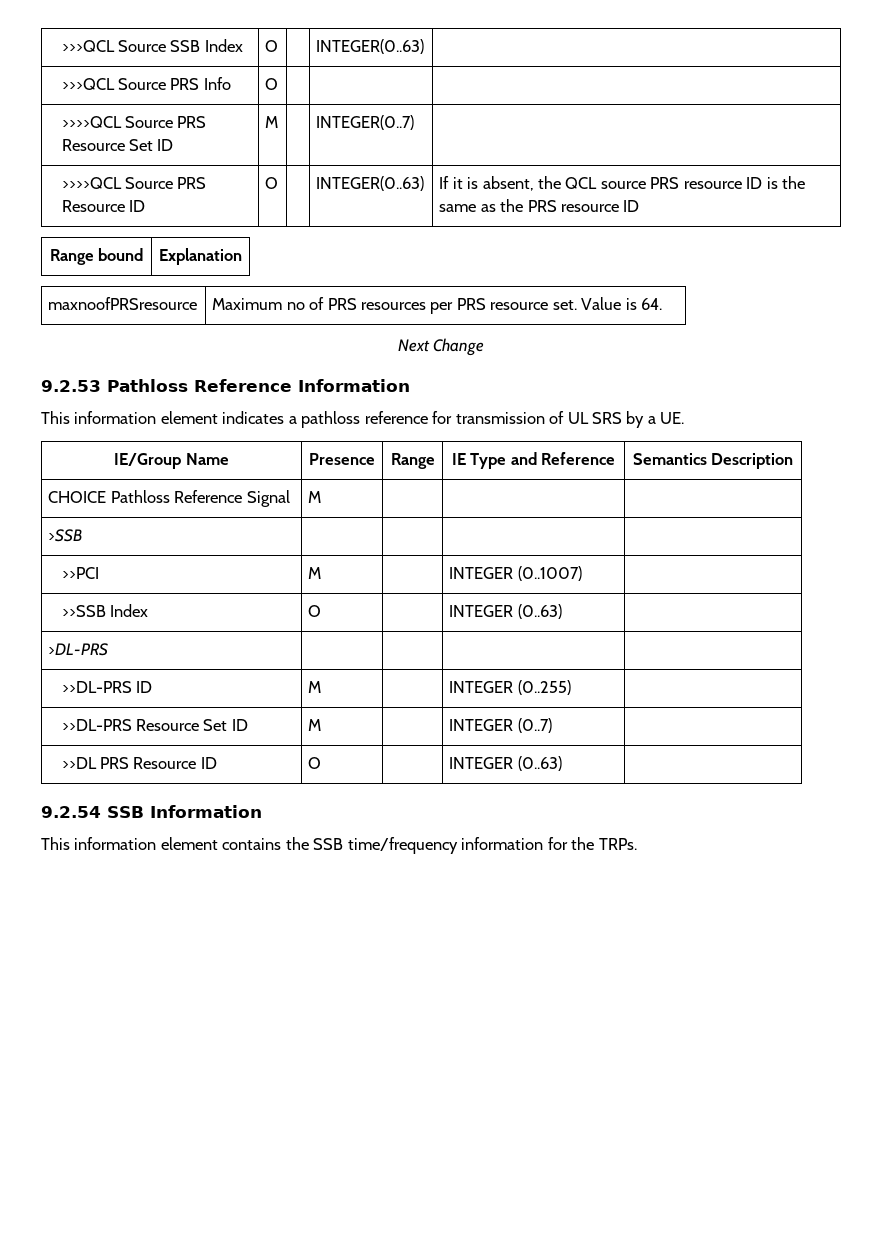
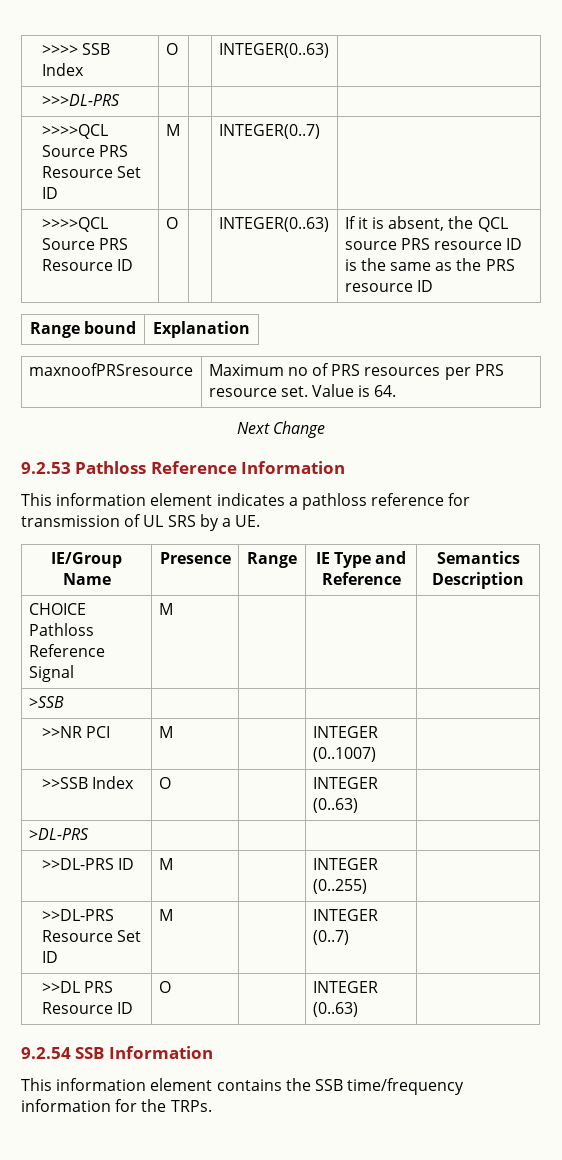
[61,40,167,52] >>>QCL Source -> [41,45,78,55] >>>>
[61,77,231,90] [265,78,279,90] >>>QCL Source PRS Info | O -> [41,94,120,106] >>>DL-PRS |
[61,567,99,579] >>PCI -> [41,726,111,738] >>NR PCI

